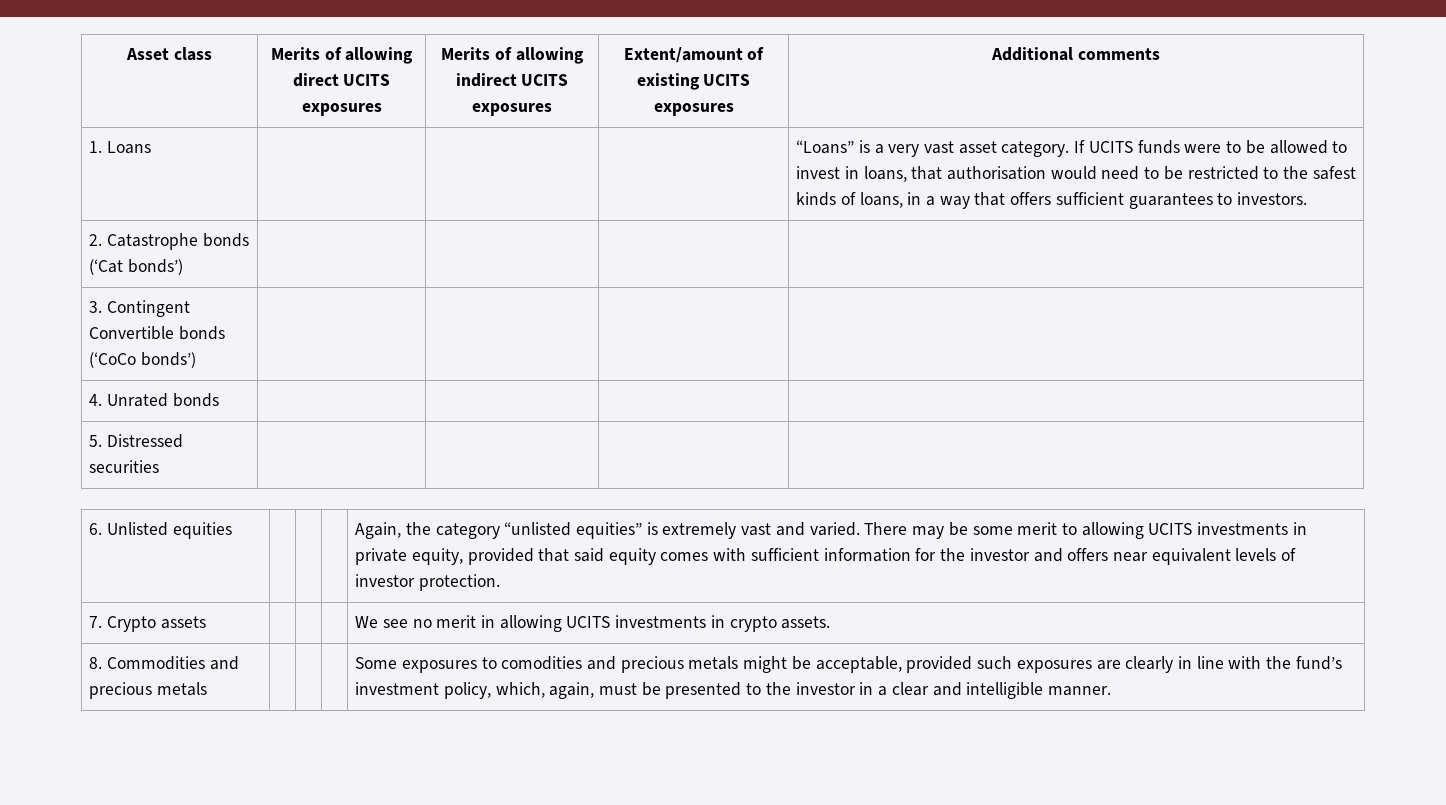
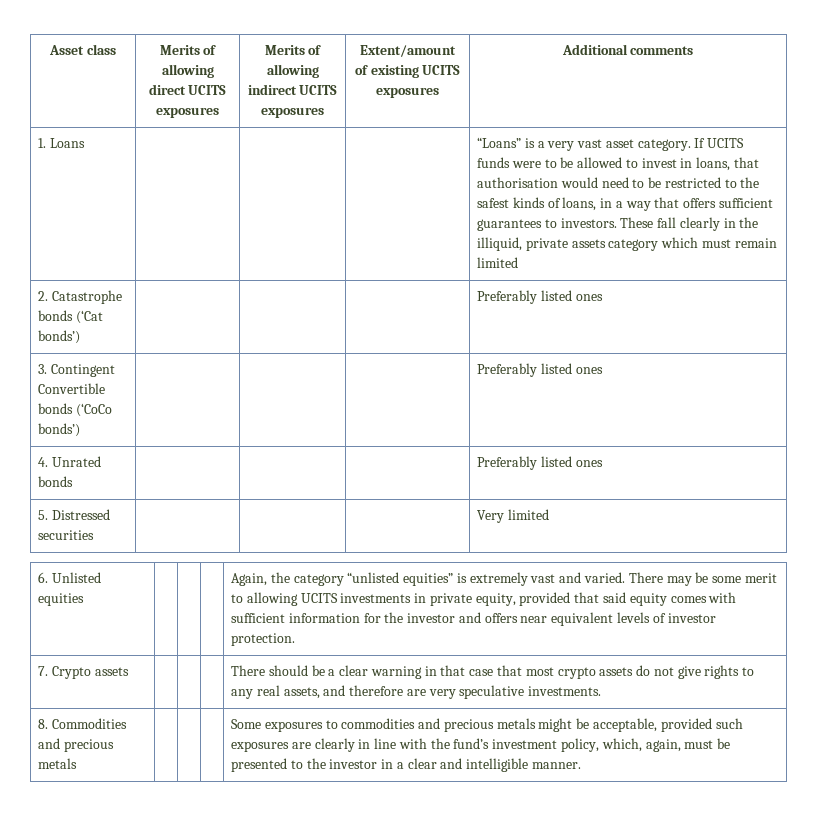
(1308, 198) none -> [620,217,759,231] [477,237,777,251] [477,257,519,268] These fall clearly in the illiquid, private assets category which must remain limited
(183, 267) none -> [477,290,603,304] Preferably listed ones
(196, 360) none -> [477,363,603,377] Preferably listed ones
(219, 400) none -> [477,456,603,470] Preferably listed ones
(160, 466) none -> [477,509,549,523] Very limited
[355,615,831,632] We see no merit in allowing UCITS investments in crypto assets. -> [231,665,755,679] [231,685,602,699] There should be a clear warning in that case that most crypto assets do not give rights to any real assets, and therefore are very speculative investments.
[501,656,583,670] comodities -> [341,718,416,729] commodities

